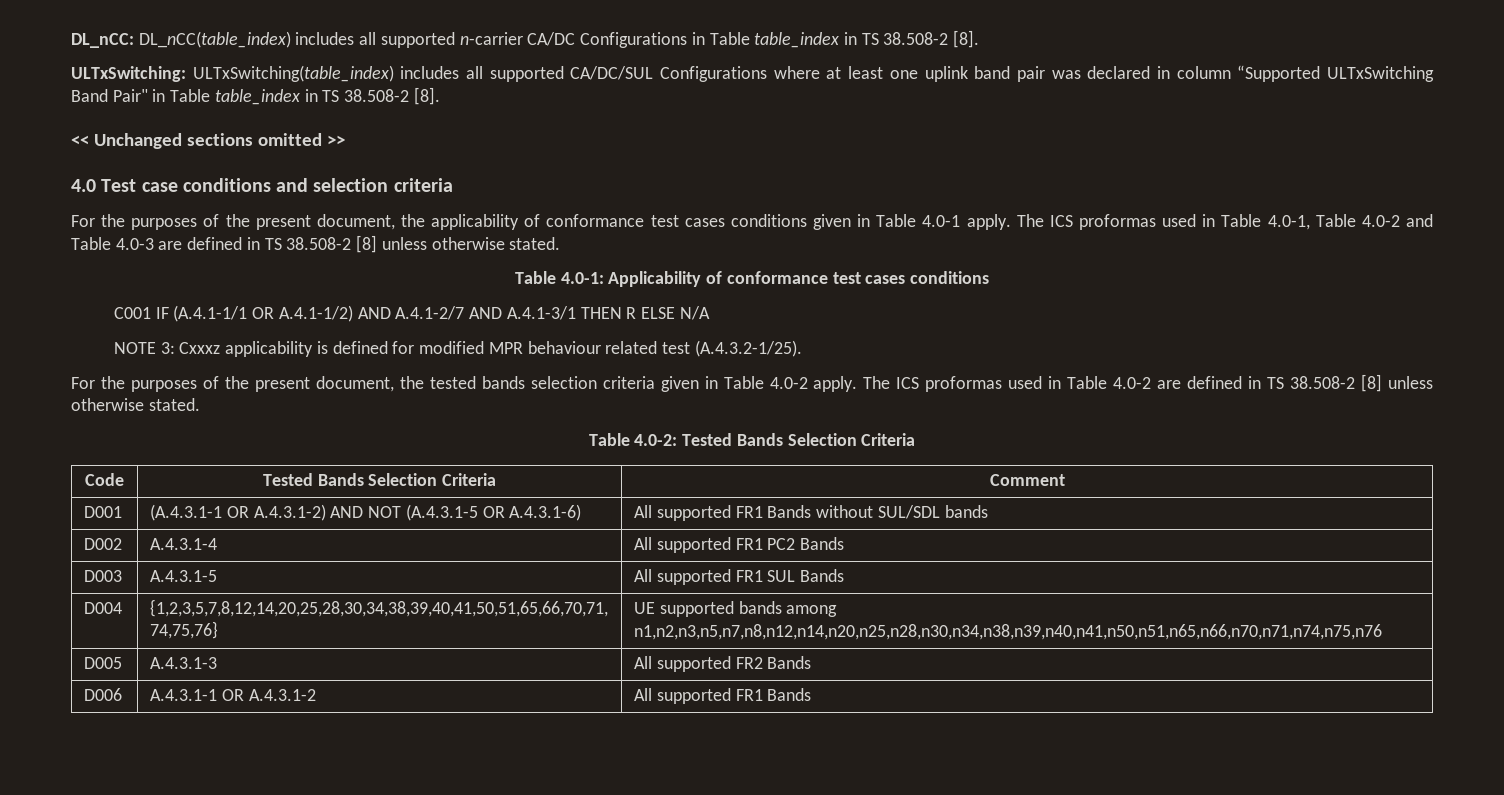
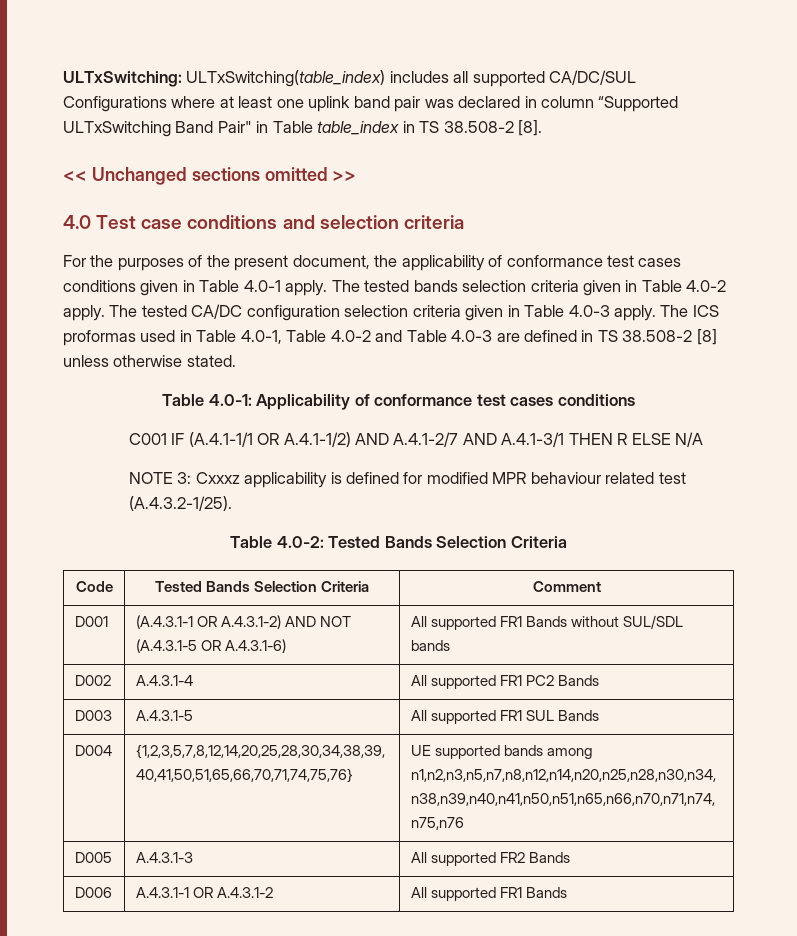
[71,30,980,48] DL_nCC: DL_nCC(table_index) includes all supported n-carrier CA/DC Configurations in Table table_index in TS 38.508-2 [8]. // -> (63, 79) none
(1044, 220) none -> [364,280,727,296] [63,304,689,321] tested bands selection criteria given in Table 4.0-2 apply. The tested CA/DC configuration selection criteria given in Table 4.0-3 apply. The
[71,374,1434,392] [71,398,200,411] // For the purposes of the present document, the tested bands selection criteria given in Table 4.0-2 apply. The ICS proformas used in Table 4.0-2 are defined in TS 38.508-2 [8] unless otherwise stated. -> (232, 503) none

